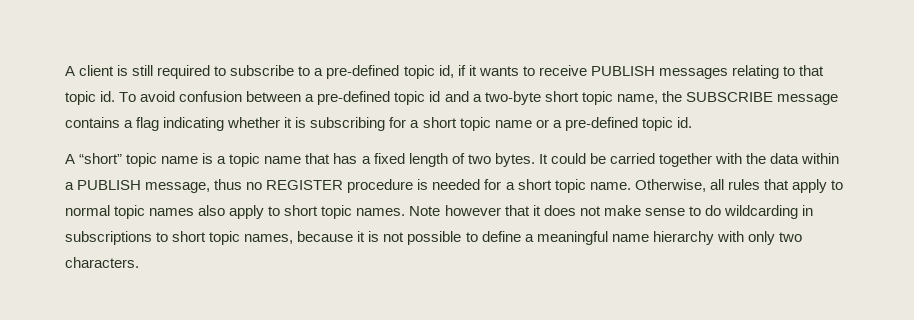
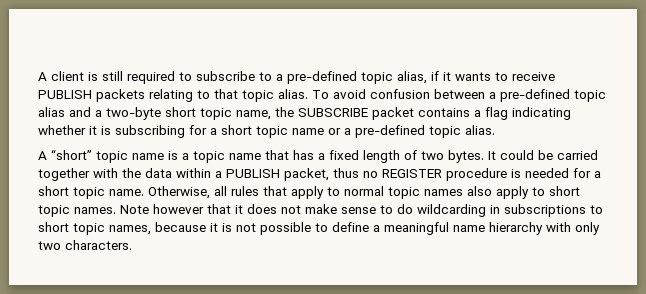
[438,65,454,78] id, -> [397,71,427,84] alias,
[658,68,728,79] messages -> [96,89,145,102] packets
[100,91,116,102] id. -> [278,89,308,99] alias.
[429,91,441,102] id -> [38,107,65,117] alias
[776,94,838,105] message -> [372,107,414,120] packet
[676,117,692,128] id. -> [465,125,495,135] alias.
[145,182,211,193] message, -> [284,168,329,181] packet,

